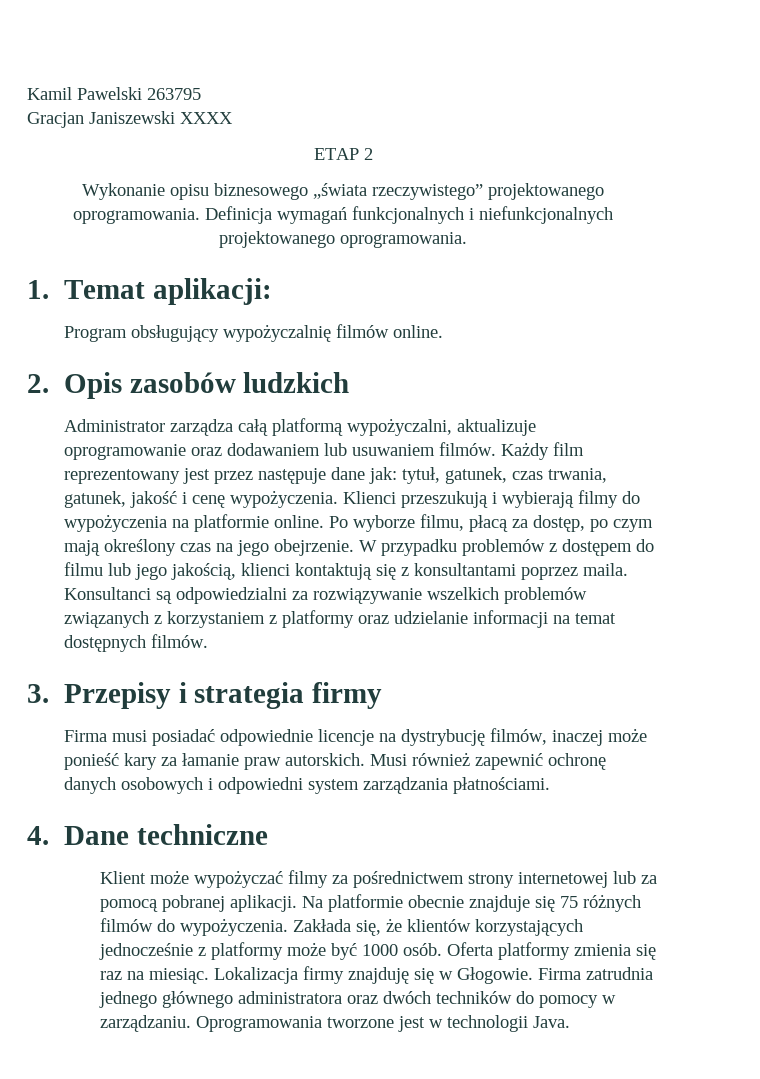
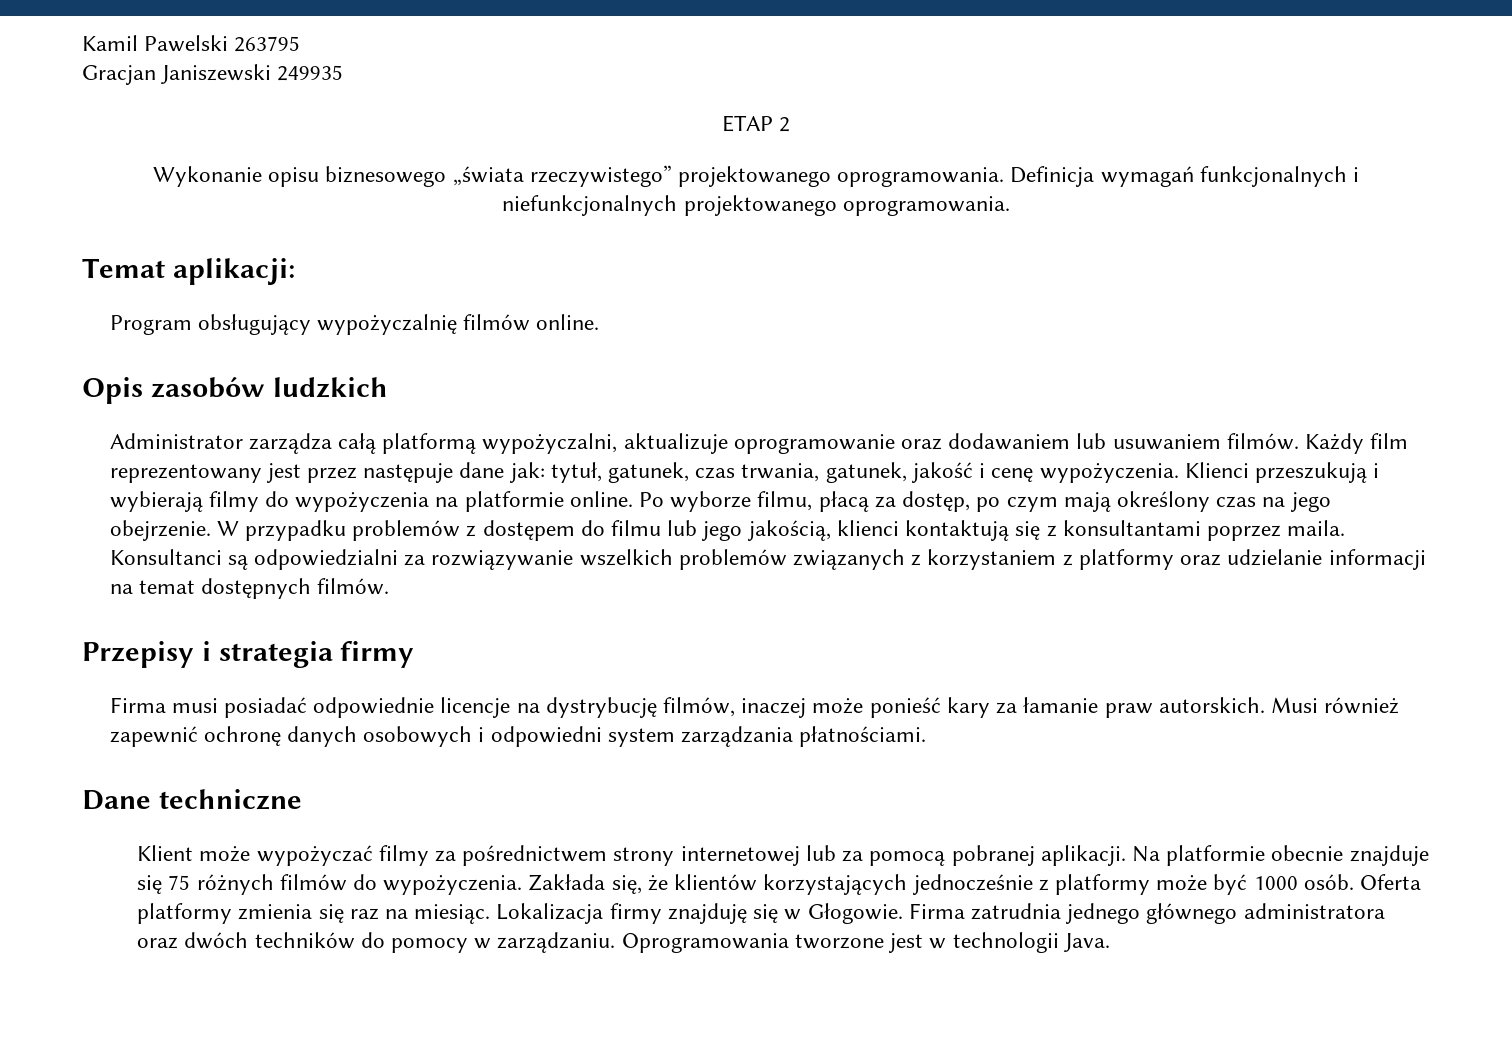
[180,112,233,124] XXXX -> [277,65,344,81] 249935
[27,280,49,299] 1. -> (1010, 206) none
[27,374,49,393] 2. -> (600, 322) none
[27,684,49,703] 3. -> (390, 586) none
[27,826,49,845] 4. -> (927, 736) none

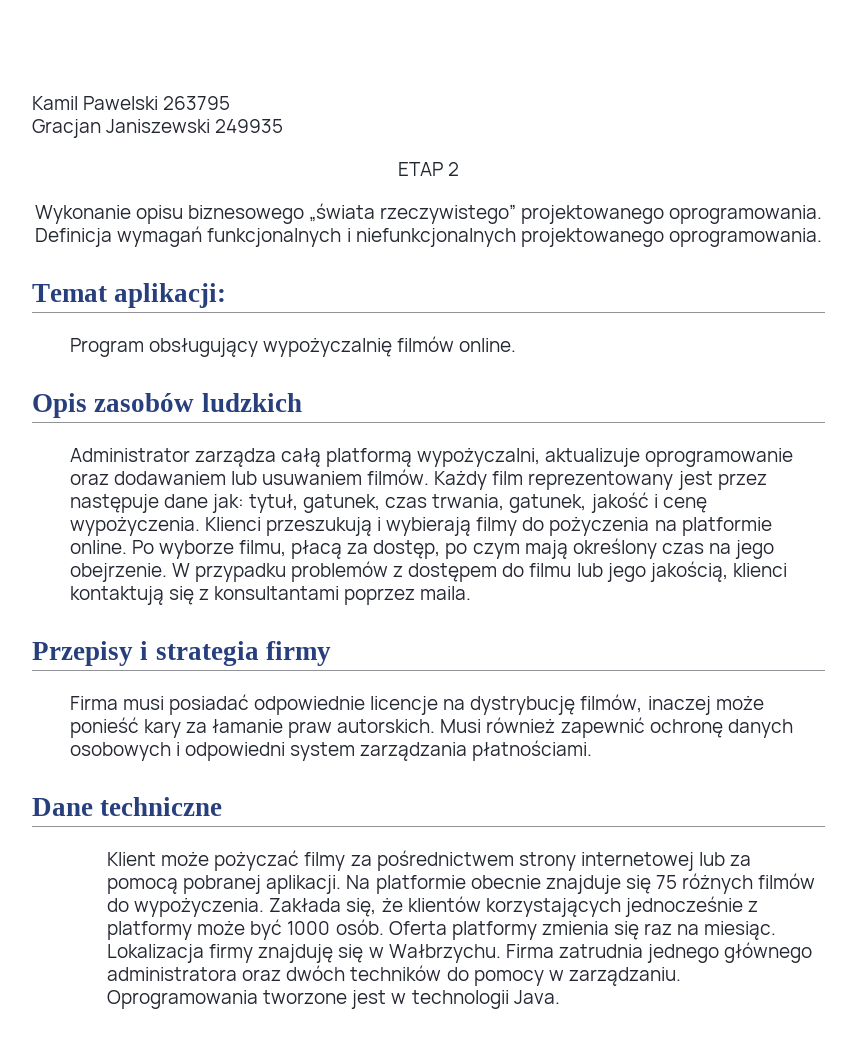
[295,492,430,512] wypożyczenia -> [549,517,650,536] pożyczenia
[109,549,1426,570] [109,578,390,599] Konsultanci są odpowiedzialni za rozwiązywanie wszelkich problemów związanych z korzystaniem z platformy oraz udzielanie informacji na temat dostępnych filmów. -> (472, 593) none
[256,845,373,866] wypożyczać -> [214,850,300,871] pożyczać
[807,903,903,924] Głogowie. -> [388,944,501,963] Wałbrzychu.

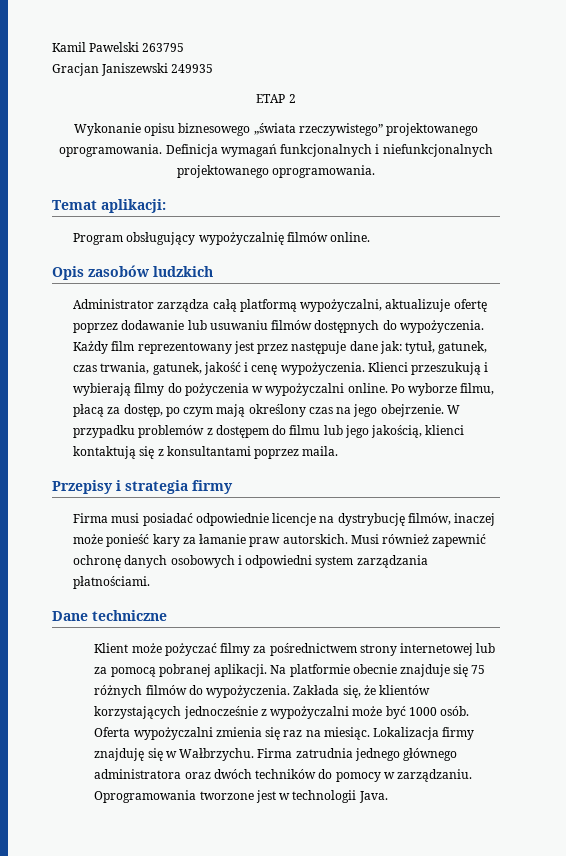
[645,448,794,467] [69,469,430,485] oprogramowanie oraz dodawaniem lub usuwaniem filmów. -> [453,299,487,312] [73,320,484,333] ofertę poprzez dodawanie lub usuwaniu filmów dostępnych do wypożyczenia.
[654,517,772,536] na platformie -> [252,383,345,396] w wypożyczalni
[107,921,193,940] platformy -> [270,706,350,719] wypożyczalni
[451,921,537,940] platformy -> [133,727,213,740] wypożyczalni

